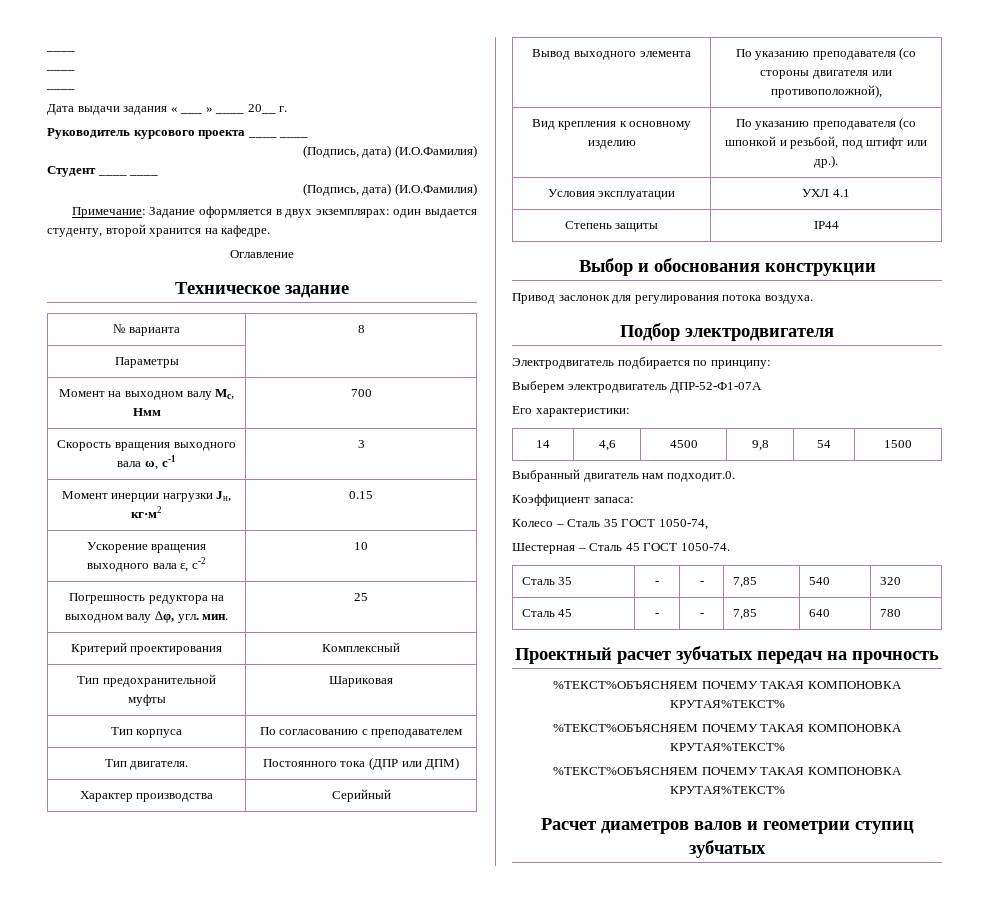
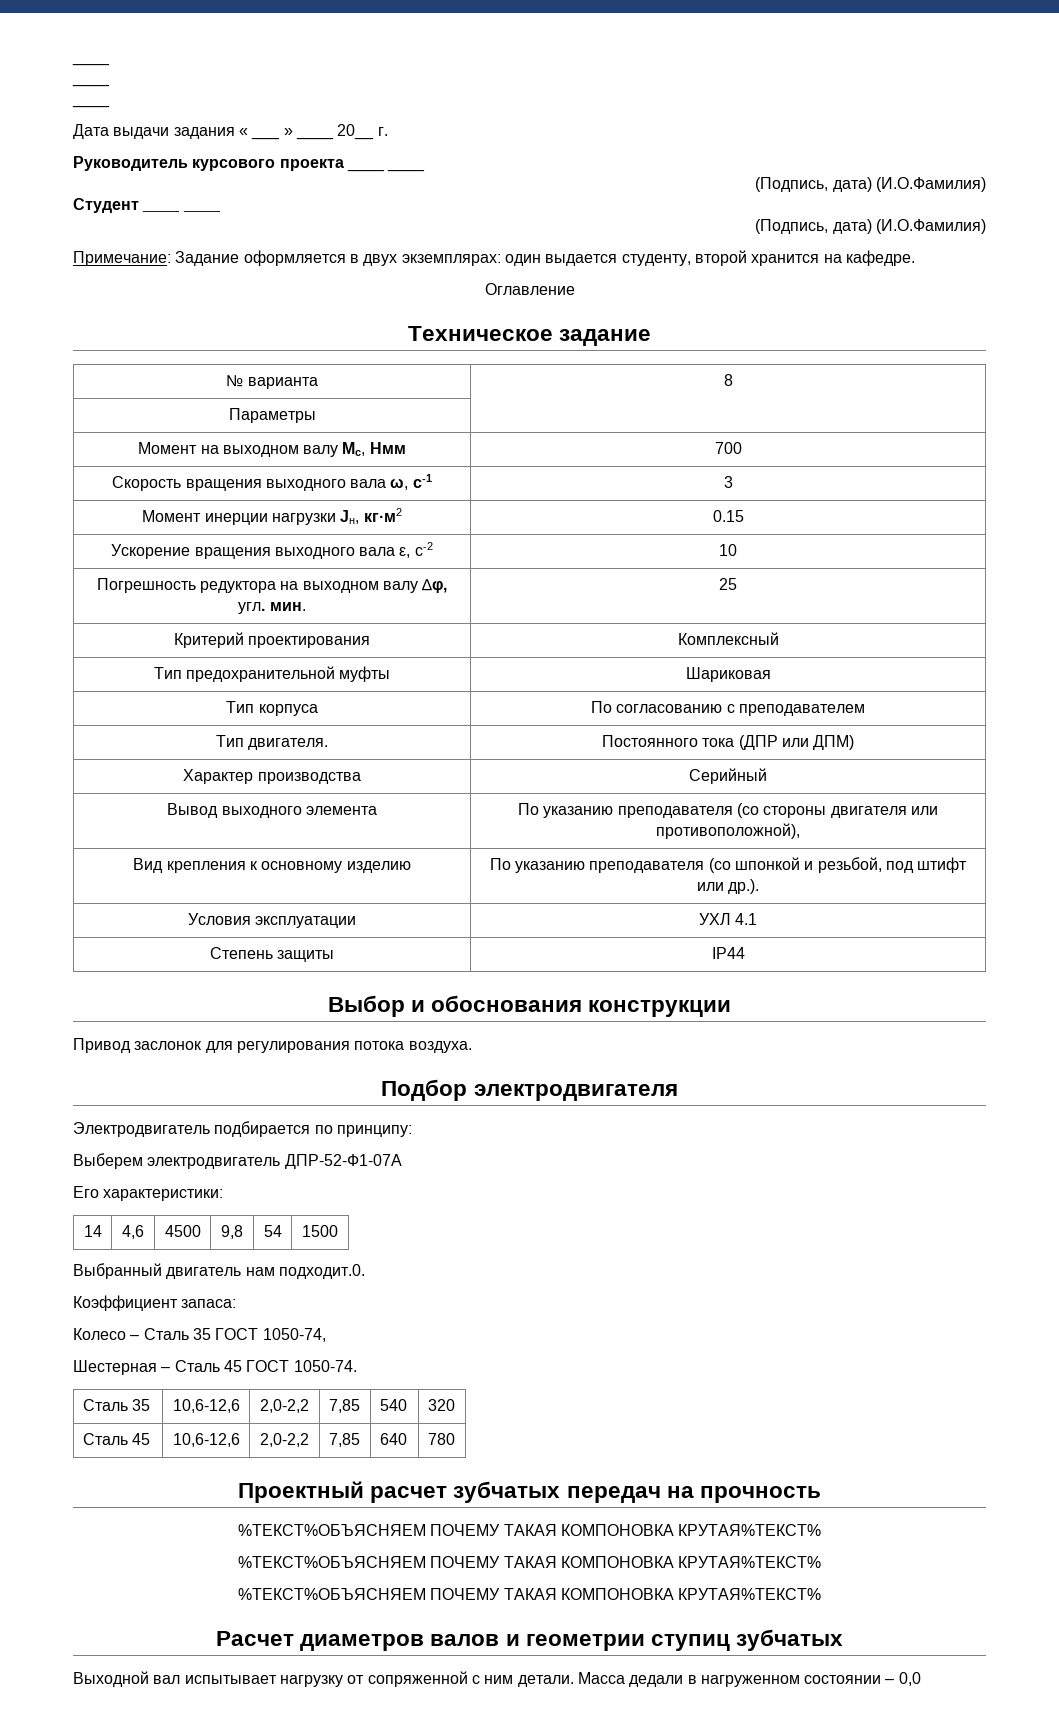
[655,581,659,585] [699,581,704,585] - | - -> [172,1399,240,1413] [260,1399,309,1413] 10,6-12,6 | 2,0-2,2
[655,613,659,617] [699,613,704,617] - | - -> [172,1433,240,1447] [260,1433,309,1447] 10,6-12,6 | 2,0-2,2
(766, 849) none -> [73,1671,921,1687] // Выходной вал испытывает нагрузку от сопряженной с ним детали. Масса дедали в нагруженном состоянии – 0,0

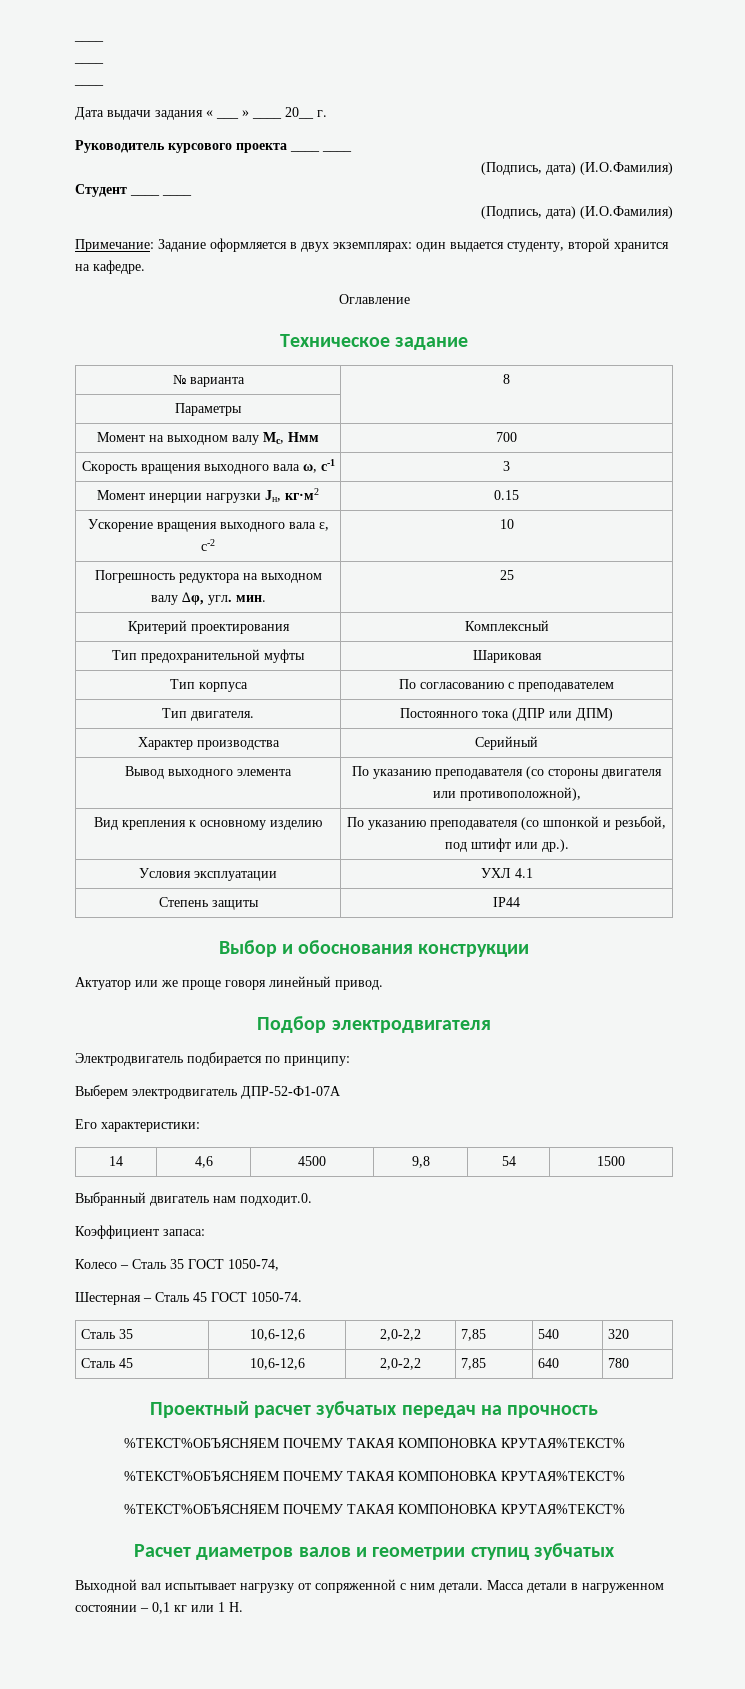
[73,1038,472,1053] Привод заслонок для регулирования потока воздуха. -> [75,976,383,990] Актуатор или же проще говоря линейный привод.
[629,1675,684,1687] дедали -> [527,1583,567,1593] детали
[898,1672,921,1686] 0,0 -> [152,1602,243,1614] 0,1 кг или 1 Н.

